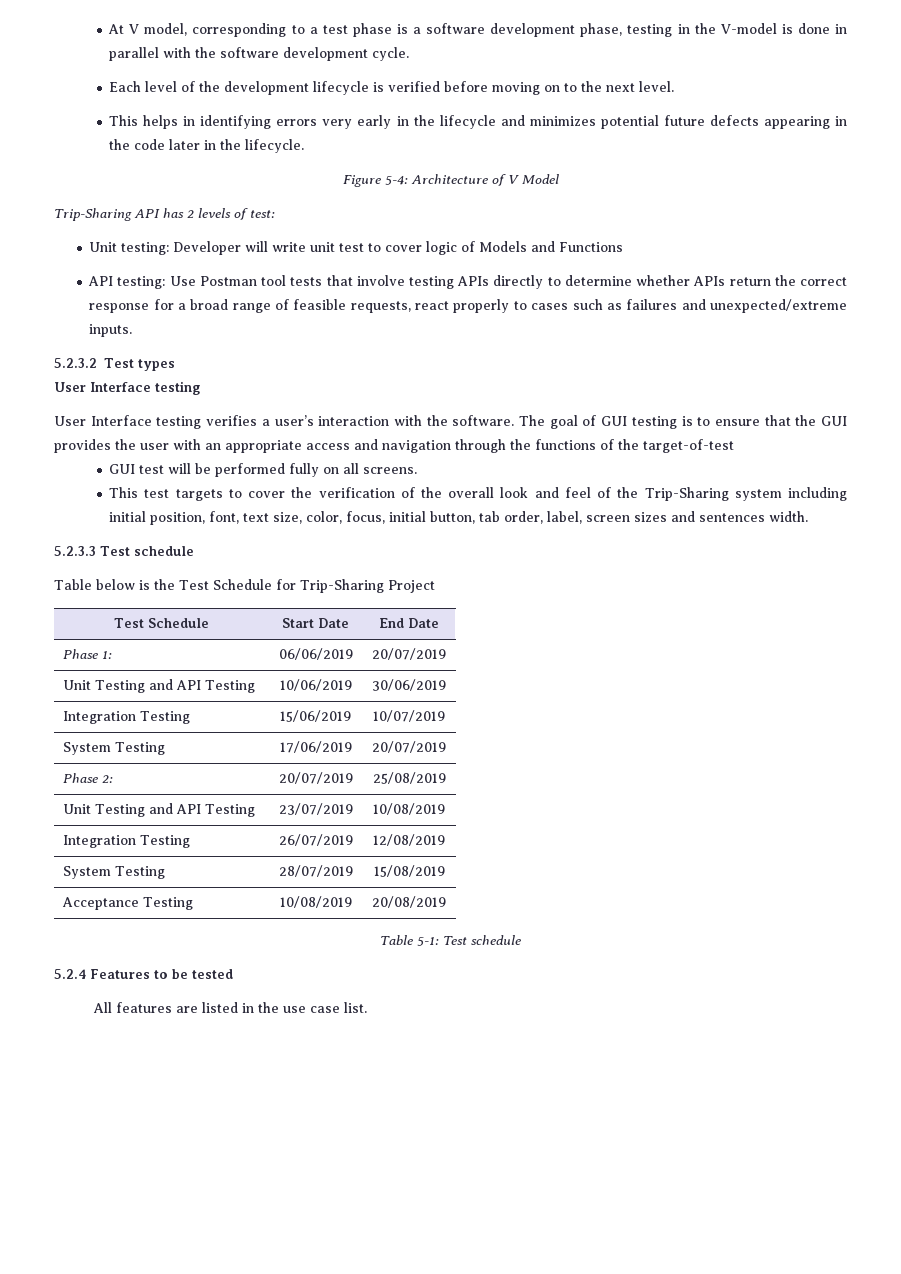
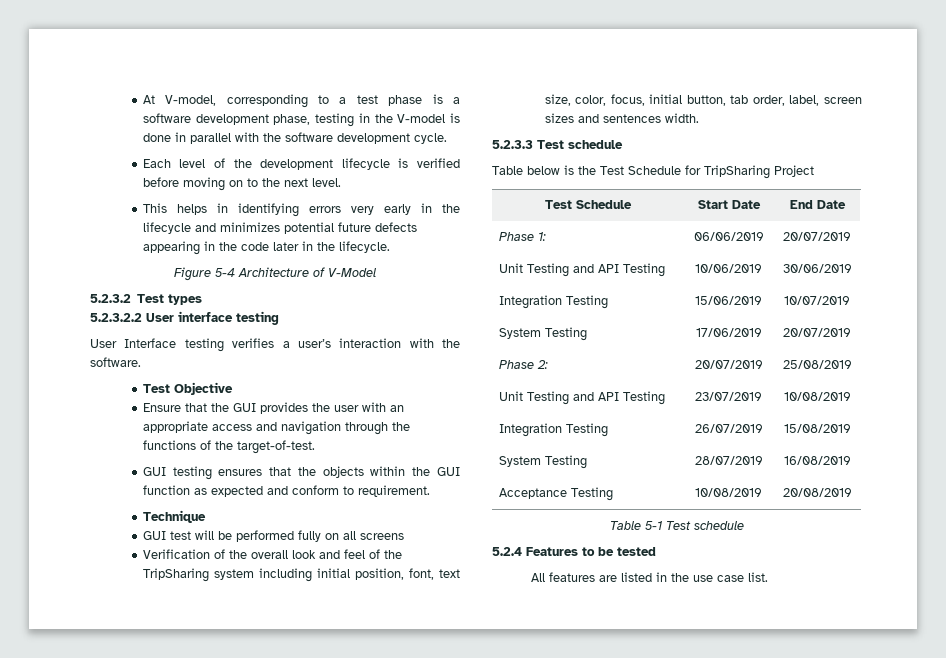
[129,23,188,36] V model, -> [165,95,217,106] V-model,
[384,175,408,185] 5-4: -> [215,268,235,277] 5-4
[507,174,559,184] [54,208,275,221] [89,241,624,255] [88,275,848,289] [89,299,847,313] [89,324,133,337] V Model // Trip-Sharing API has 2 levels of test: // Unit testing: Developer will write unit test to cover logic of Models and Functions // API testing: Use Postman tool tests that involve testing APIs directly to determine whether APIs return the correct response for a broad range of feasible requests, react properly to cases such as failures and unexpected/extreme inputs. -> [328,268,377,277] V-Model
[54,382,151,392] User Interface -> [90,311,233,322] 5.2.3.2.2 User interface
[519,415,760,429] The goal of GUI testing is to ensure -> [142,382,233,395] [142,403,181,412] // Test Objective // Ensure
[643,439,734,453] target-of-test -> [236,440,315,454] [142,466,460,480] [142,485,430,497] [142,510,206,523] target-of-test. // GUI testing ensures that the objects within the GUI function as expected and conform to requirement. // Technique
[363,467,418,474] [109,487,395,501] screens. // This test targets to cover the verification -> [359,533,404,540] [142,549,210,559] screens // Verification
[644,487,729,501] Trip-Sharing -> [142,568,209,582] TripSharing
[299,579,384,593] Trip-Sharing -> [704,165,770,179] TripSharing
[373,834,445,846] 12/08/2019 -> [783,424,851,433] 15/08/2019
[373,865,445,877] 15/08/2019 -> [783,456,851,465] 16/08/2019
[416,937,439,946] 5-1: -> [645,521,662,530] 5-1

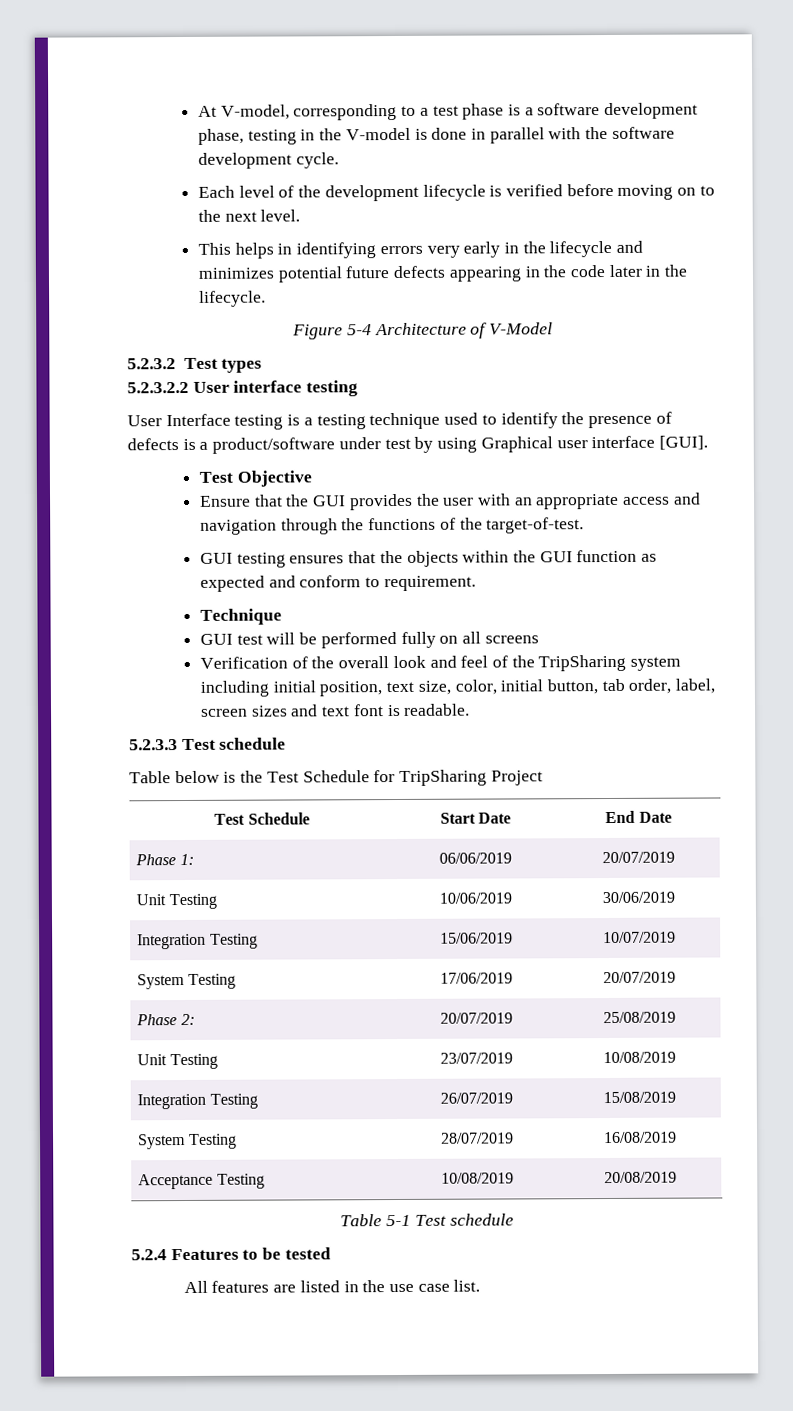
[232,338,460,348] [90,357,141,367] verifies a user’s interaction with the software. -> [287,411,672,430] [127,435,708,454] is a testing technique used to identify the presence of defects is a product/software under test by using Graphical user interface [GUI].
[408,568,434,580] font, -> (383, 689) none
[610,94,645,106] focus, -> (497, 687) none
[602,113,699,123] sentences width. -> [322,703,471,717] text font is readable.
[572,263,665,277] and API Testing -> (217, 901) none
[572,391,665,405] and API Testing -> (218, 1061) none

